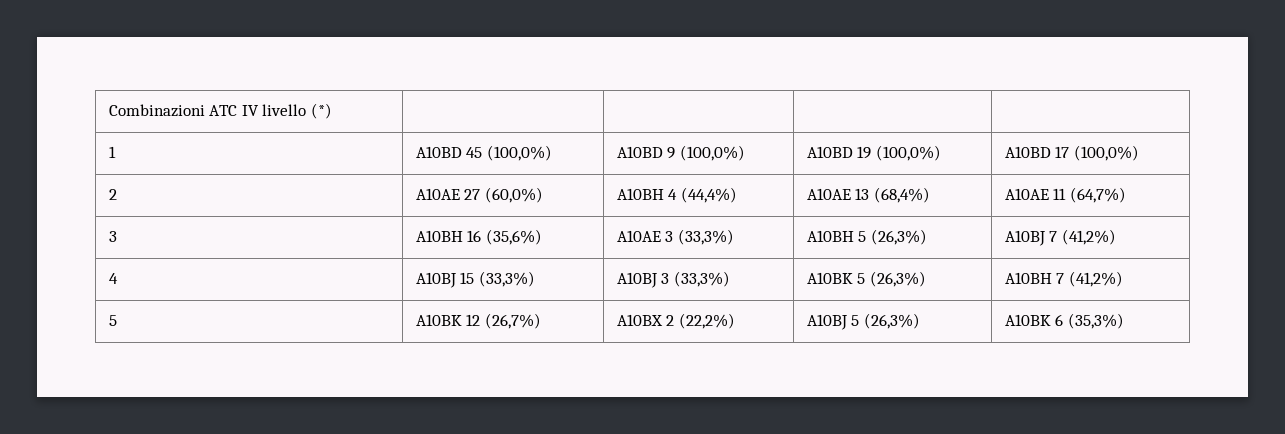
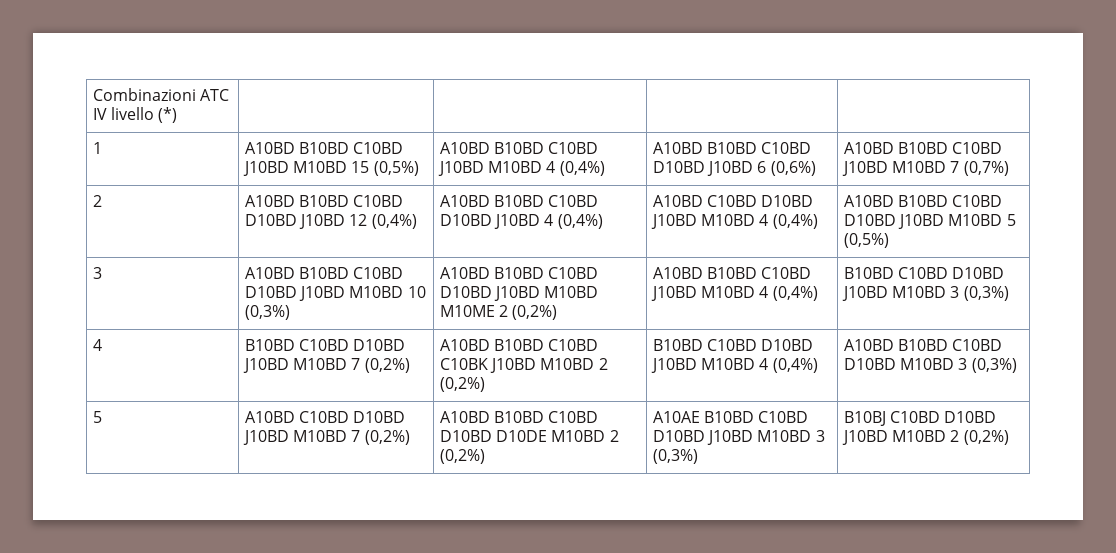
[466,145,552,161] [616,145,745,161] [806,145,941,161] [1004,145,1139,161] [108,189,117,200] [415,187,543,203] [616,187,737,203] [806,187,930,203] [1004,187,1126,203] [108,231,117,242] [415,229,542,245] [616,229,734,245] [806,229,927,245] [1004,229,1116,246] [108,273,118,284] [415,271,535,288] [616,271,730,288] [806,271,926,287] [1004,271,1123,287] [108,315,117,326] [415,313,541,329] [616,313,735,329] [806,313,920,330] [1004,313,1124,329] 45 (100,0%) | A10BD 9 (100,0%) | A10BD 19 (100,0%) | A10BD 17 (100,0%) // 2 | A10AE 27 (60,0%) | A10BH 4 (44,4%) | A10AE 13 (68,4%) | A10AE 11 (64,7%) // 3 | A10BH 16 (35,6%) | A10AE 3 (33,3%) | A10BH 5 (26,3%) | A10BJ 7 (41,2%) // 4 | A10BJ 15 (33,3%) | A10BJ 3 (33,3%) | A10BK 5 (26,3%) | A10BH 7 (41,2%) // 5 | A10BK 12 (26,7%) | A10BX 2 (22,2%) | A10BJ 5 (26,3%) | A10BK 6 (35,3%) -> [299,142,404,154] [242,161,419,176] [439,142,599,154] [437,161,605,176] [652,142,812,154] [652,161,816,176] [843,142,1003,154] [841,161,1009,176] [92,195,102,207] [244,195,404,207] [244,214,417,229] [439,195,599,207] [439,214,603,229] [652,195,814,207] [650,214,818,229] [843,195,1003,207] [843,214,1016,229] [843,233,889,248] [92,267,102,279] [244,267,404,279] [244,286,426,301] [244,305,290,320] [439,267,599,279] [439,286,599,301] [439,305,558,320] [652,267,812,279] [650,286,818,301] [843,267,1005,279] [841,286,1009,301] [92,339,102,351] [244,339,406,351] [242,358,410,373] [439,339,599,351] [439,358,608,373] [439,377,485,392] [652,339,814,351] [650,358,818,373] [843,339,1003,351] [843,358,1017,373] [92,411,102,423] [244,411,406,423] [242,430,410,445] [439,411,599,423] [439,430,619,442] [439,449,485,464] [652,411,809,423] [652,430,825,445] [652,449,698,464] [843,411,997,426] [841,430,1009,445] B10BD C10BD J10BD M10BD 15 (0,5%) | A10BD B10BD C10BD J10BD M10BD 4 (0,4%) | A10BD B10BD C10BD D10BD J10BD 6 (0,6%) | A10BD B10BD C10BD J10BD M10BD 7 (0,7%) // 2 | A10BD B10BD C10BD D10BD J10BD 12 (0,4%) | A10BD B10BD C10BD D10BD J10BD 4 (0,4%) | A10BD C10BD D10BD J10BD M10BD 4 (0,4%) | A10BD B10BD C10BD D10BD J10BD M10BD 5 (0,5%) // 3 | A10BD B10BD C10BD D10BD J10BD M10BD 10 (0,3%) | A10BD B10BD C10BD D10BD J10BD M10BD M10ME 2 (0,2%) | A10BD B10BD C10BD J10BD M10BD 4 (0,4%) | B10BD C10BD D10BD J10BD M10BD 3 (0,3%) // 4 | B10BD C10BD D10BD J10BD M10BD 7 (0,2%) | A10BD B10BD C10BD C10BK J10BD M10BD 2 (0,2%) | B10BD C10BD D10BD J10BD M10BD 4 (0,4%) | A10BD B10BD C10BD D10BD M10BD 3 (0,3%) // 5 | A10BD C10BD D10BD J10BD M10BD 7 (0,2%) | A10BD B10BD C10BD D10BD D10DE M10BD 2 (0,2%) | A10AE B10BD C10BD D10BD J10BD M10BD 3 (0,3%) | B10BJ C10BD D10BD J10BD M10BD 2 (0,2%)

